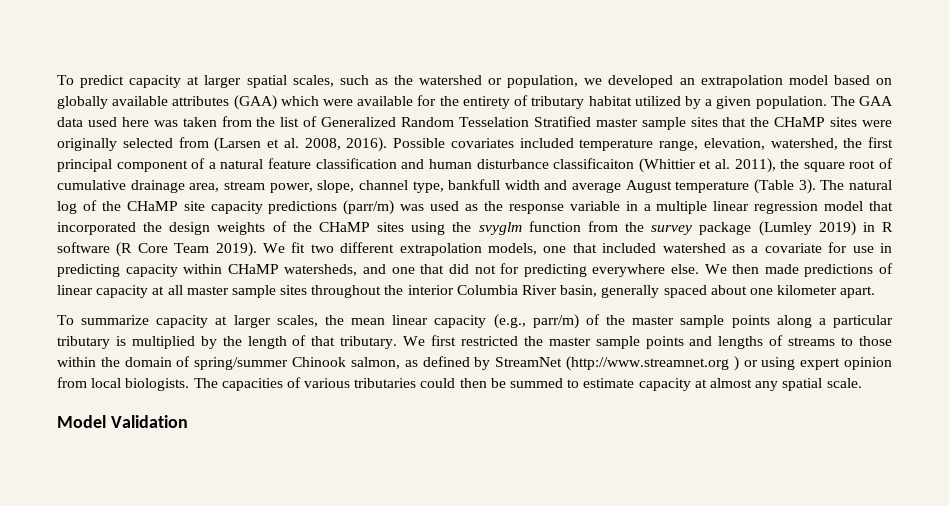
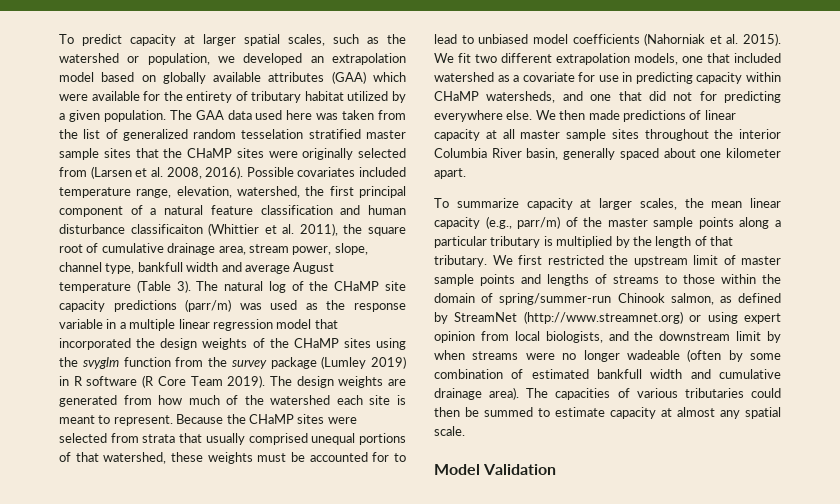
[321,116,591,127] Generalized Random Tesselation Stratified -> [122,129,361,141] generalized random tesselation stratified
(257, 249) none -> [269,376,406,388] [59,395,406,407] [59,414,357,426] [59,433,407,445] [59,452,406,464] [434,33,781,46] The design weights are generated from how much of the watershed each site is meant to represent. Because the CHaMP sites were selected from strata that usually comprised unequal portions of that watershed, these weights must be accounted for to lead to unbiased model coefficients (Nahorniak et al. 2015).
(543, 341) none -> [633,255,736,267] upstream limit of
[194,357,289,370] spring/summer -> [499,293,612,305] spring/summer-run
[565,356,739,371] (http://www.streamnet.org ) -> [523,311,683,324] (http://www.streamnet.org)
[125,378,190,391] biologists. -> [545,331,781,343] [434,349,781,362] [434,369,781,379] [434,387,520,400] biologists, and the downstream limit by when streams were no longer wadeable (often by some combination of estimated bankfull width and cumulative drainage area).

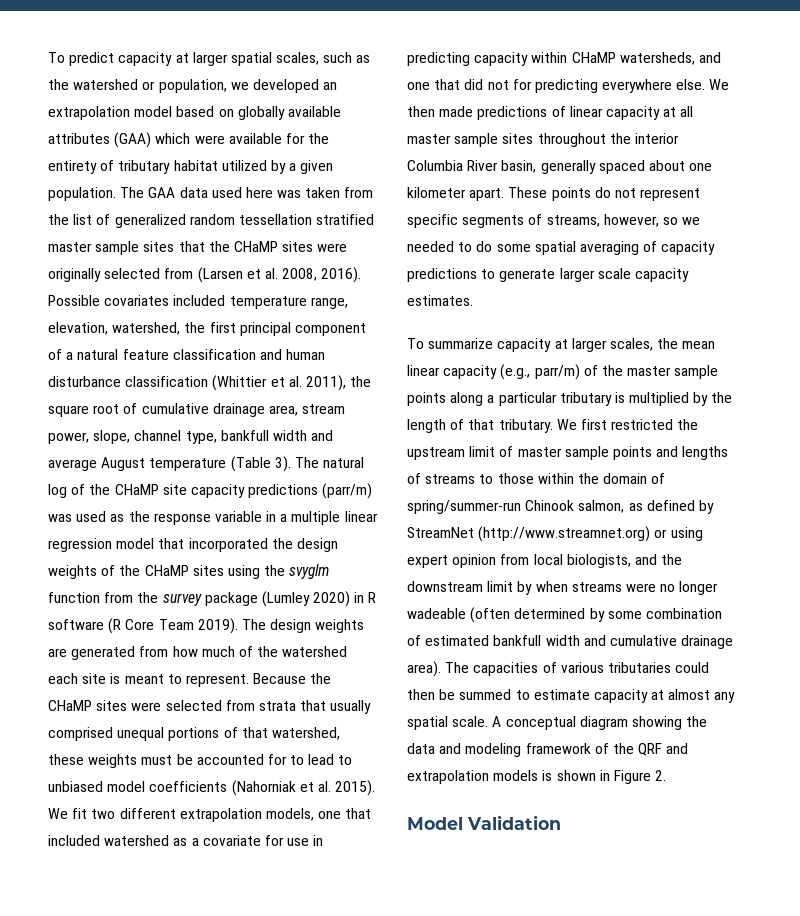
[241,129,304,139] tesselation -> [238,214,312,225] tessellation
[130,224,203,234] classificaiton -> [125,376,209,387] classification
[371,356,406,369] 2019) -> [313,591,351,607] 2020)
(466, 173) none -> [508,187,701,201] [407,214,701,228] [407,241,716,255] [407,268,689,282] [407,295,473,306] These points do not represent specific segments of streams, however, so we needed to do some spatial averaging of capacity predictions to generate larger scale capacity estimates.
(722, 355) none -> [514,608,586,619] determined
(465, 431) none -> [492,716,708,730] [407,743,689,757] [407,770,667,784] A conceptual diagram showing the data and modeling framework of the QRF and extrapolation models is shown in Figure 2.

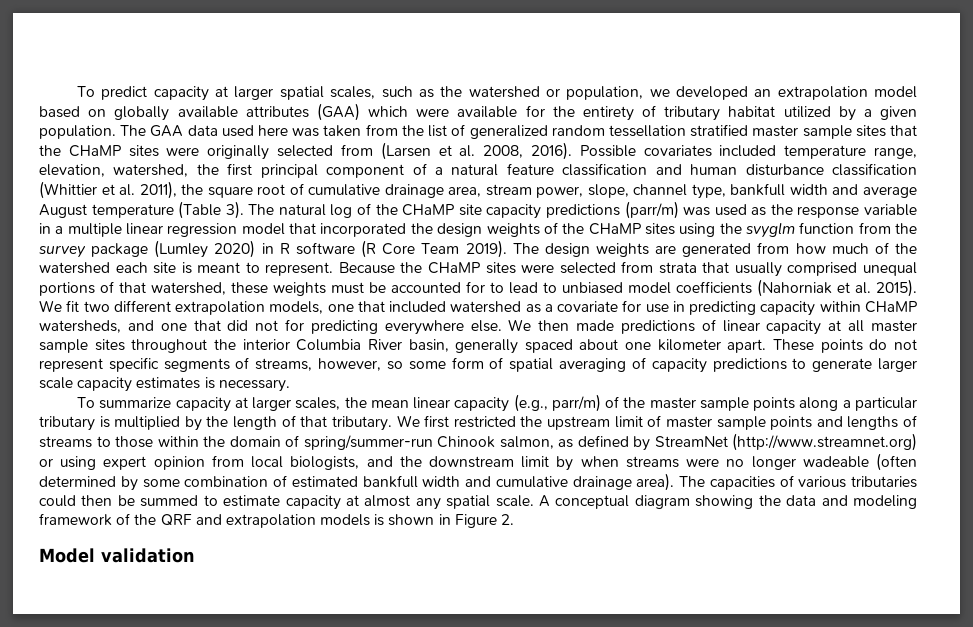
[682,217,701,225] [407,241,531,252] we needed to do some -> [408,357,504,370] some form of
[407,295,473,306] estimates. -> [136,377,290,392] estimates is necessary.
[467,815,561,830] Validation -> [101,548,195,563] validation

